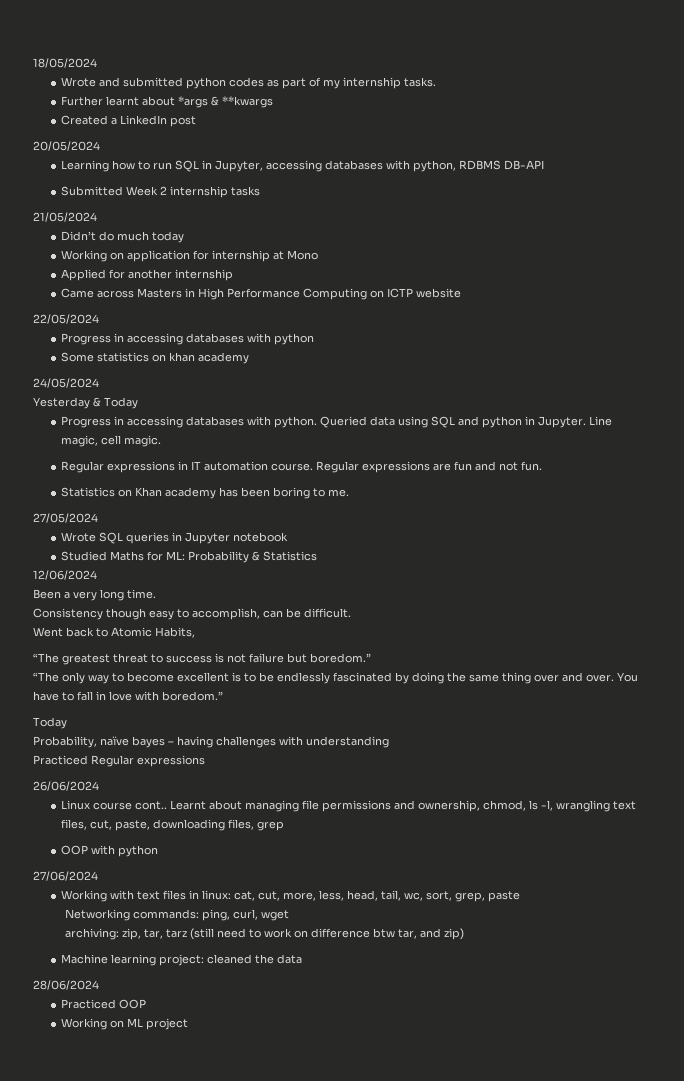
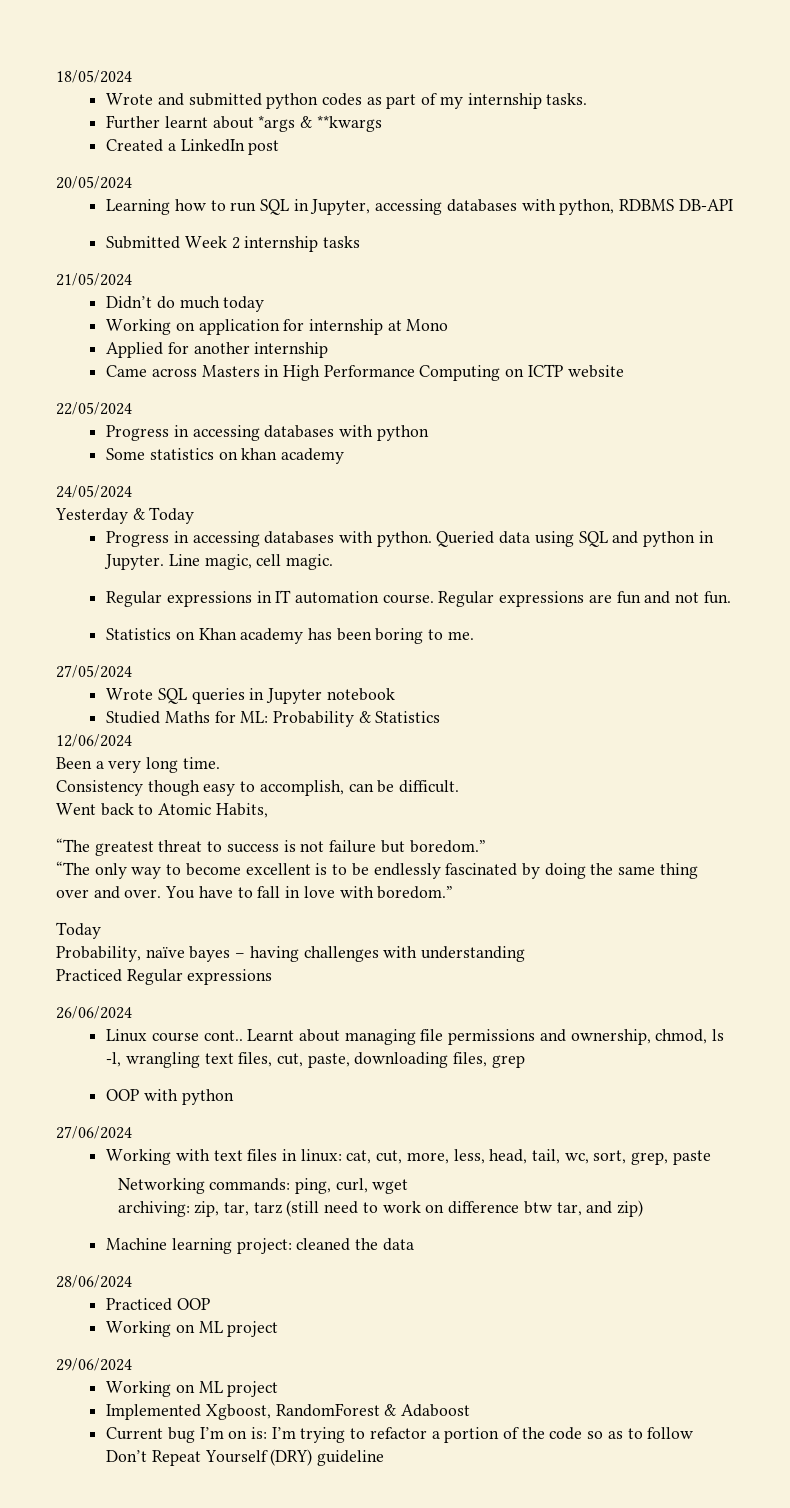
(189, 1024) none -> [56,1358,132,1371] [106,1381,279,1397] [106,1403,470,1420] [106,1427,694,1443] [106,1449,384,1466] // 29/06/2024 // Working on ML project // Implemented Xgboost, RandomForest & Adaboost // Current bug I’m on is: I’m trying to refactor a portion of the code so as to follow Don’t Repeat Yourself (DRY) guideline

